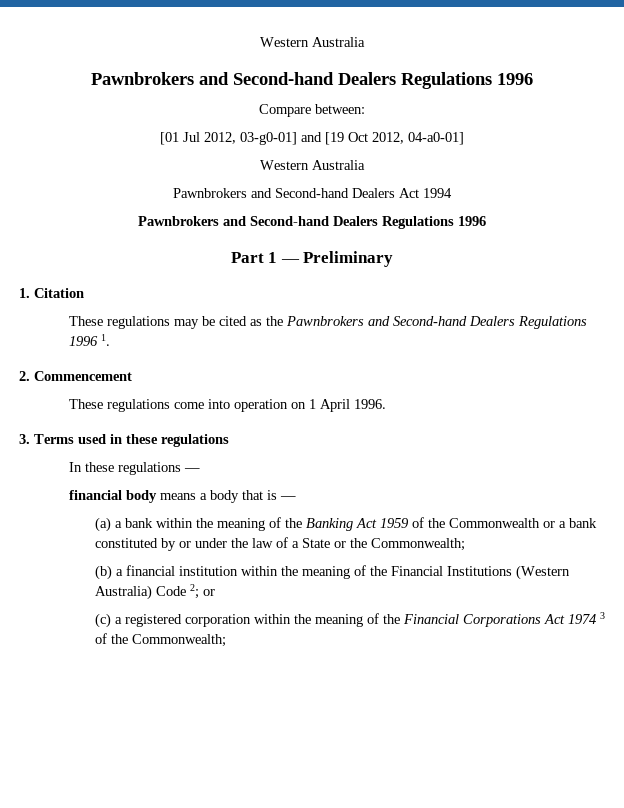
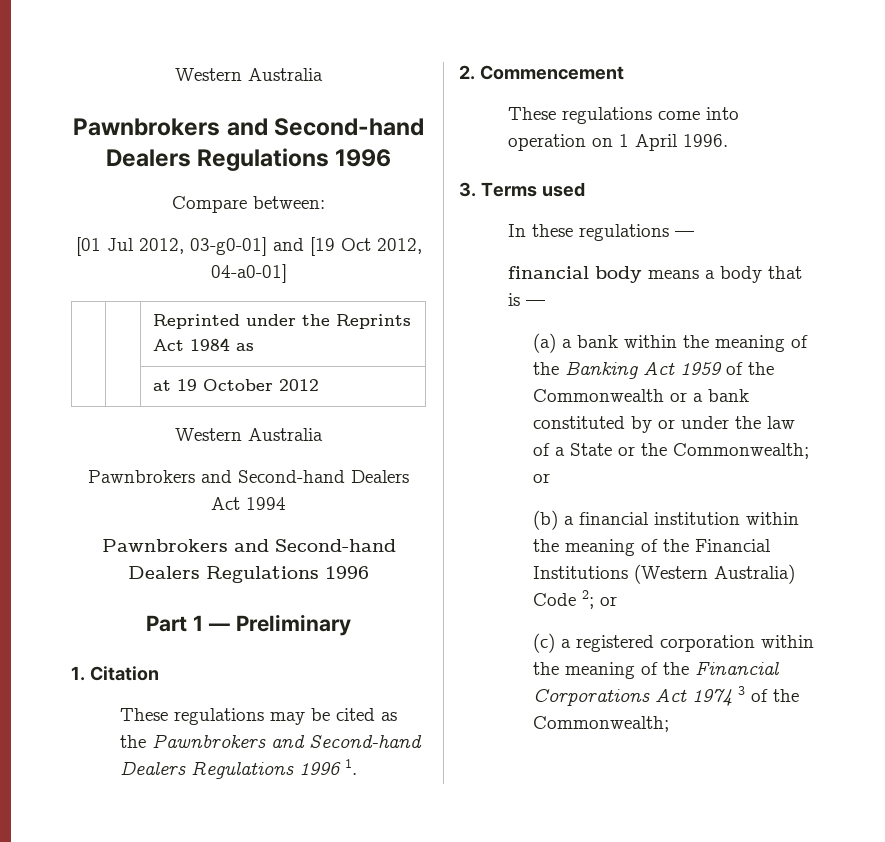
(464, 138) none -> [152,314,411,329] [152,338,254,351] [152,379,319,391] // | | Reprinted under the Reprints Act 1984 as // | | at 19 October 2012
[110,434,229,447] in these regulations -> (585, 189) none
(465, 544) none -> [532,473,550,483] or

